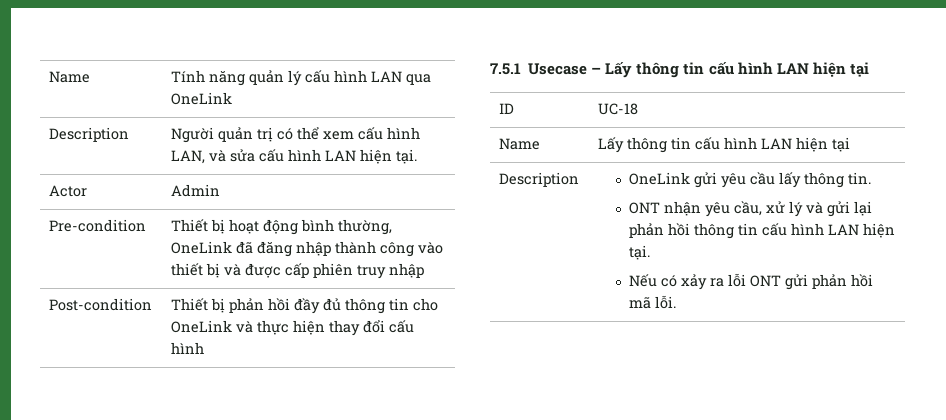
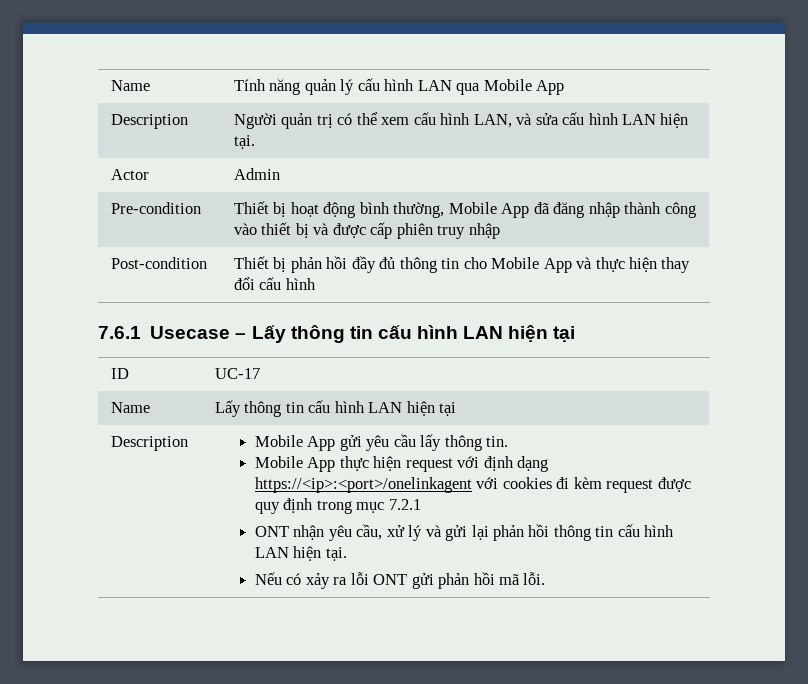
[171,92,233,105] OneLink -> [483,79,565,95] Mobile App
[171,241,233,254] OneLink -> [448,202,530,218] Mobile App
[171,320,233,333] OneLink -> [491,257,572,273] Mobile App
[490,63,521,75] 7.5.1 -> [98,326,141,339] 7.6.1
[598,103,639,115] UC-18 -> [215,368,261,379] UC-17
[628,172,690,185] OneLink -> [254,435,336,451] Mobile App
(871, 178) none -> [254,456,549,472] [254,477,691,493] [254,498,421,514] // Mobile App thực hiện request với định dạng https://<ip>:<port>/onelinkagent với cookies đi kèm request được quy định trong mục 7.2.1

